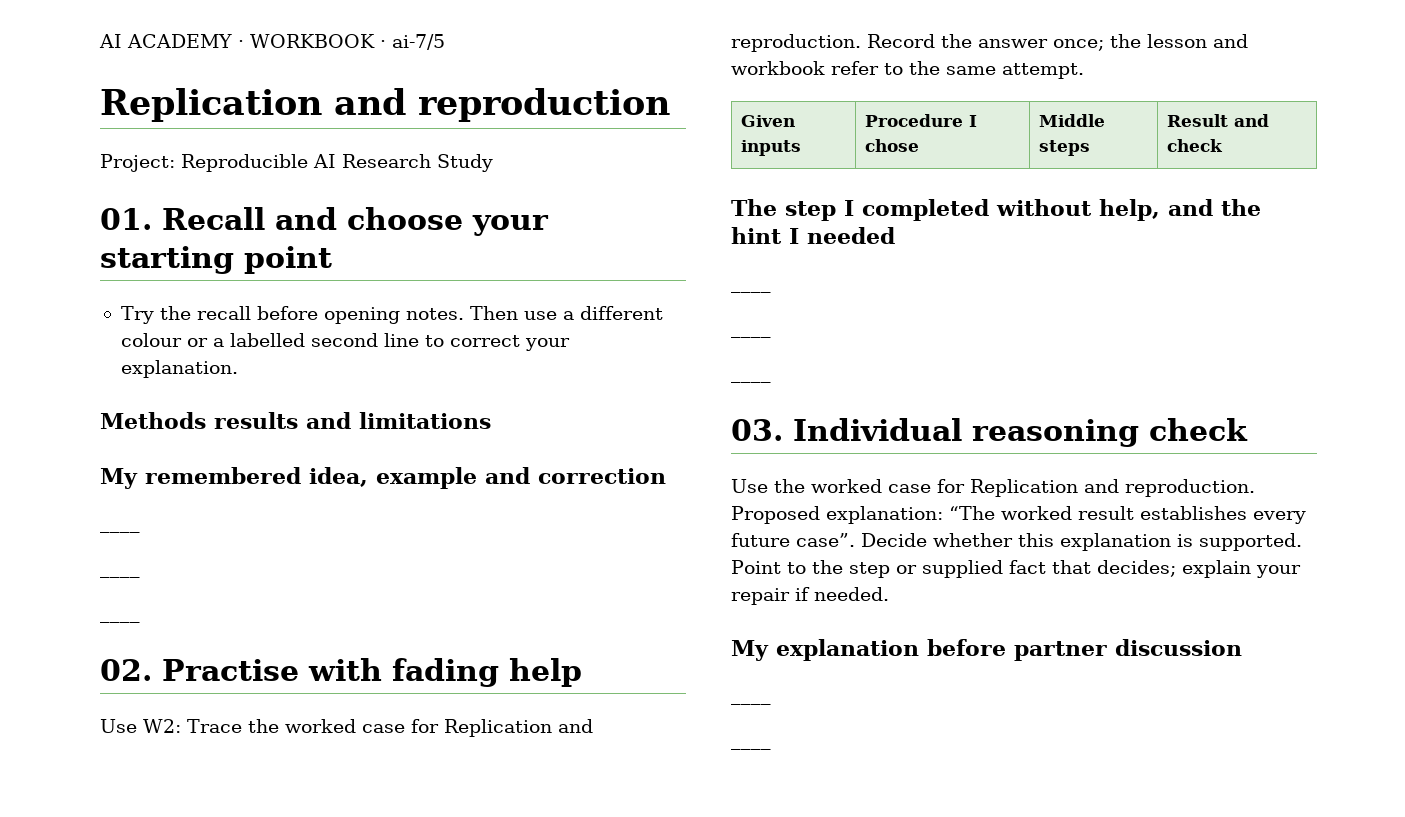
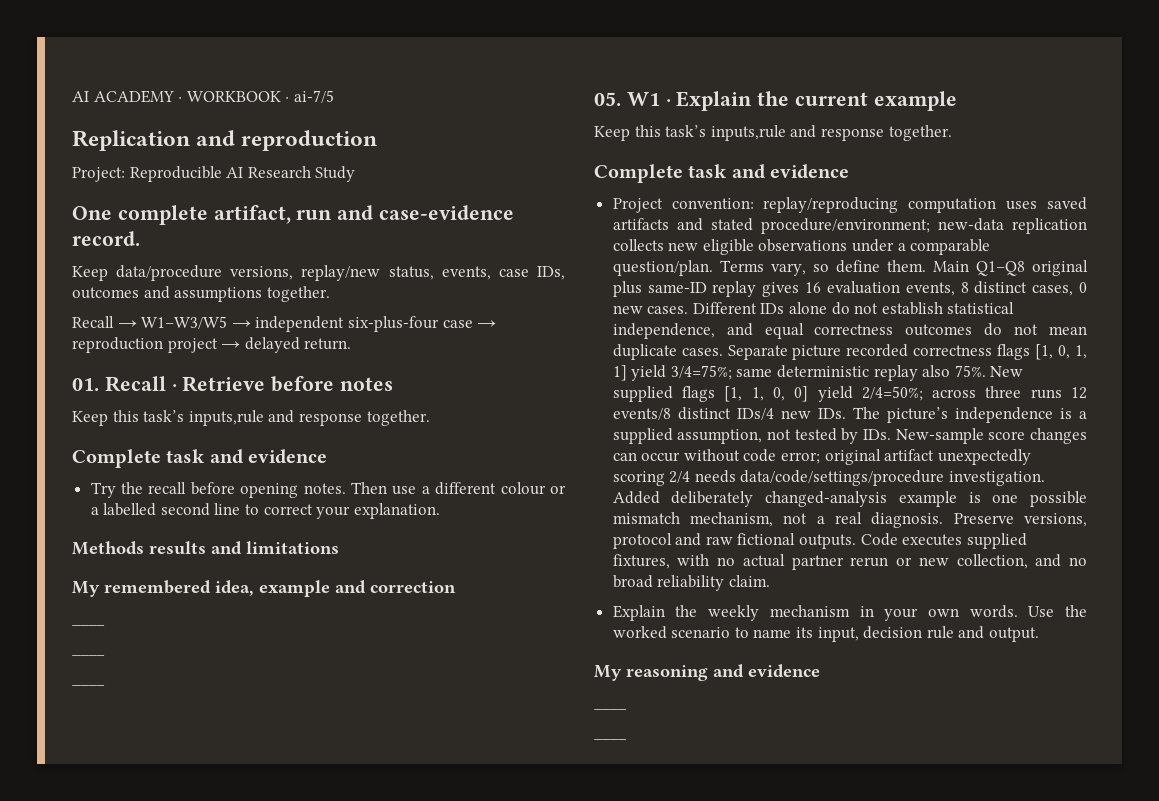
[100,207,549,236] [100,246,332,274] 01. Recall and choose your starting point -> [72,205,515,225] [72,231,140,246] [72,265,566,281] [72,286,330,302] [72,316,497,332] [72,337,352,353] [72,376,394,392] [72,410,430,426] [72,449,328,468] One complete artifact, run and case-evidence record. // Keep data/procedure versions, replay/new status, events, case IDs, outcomes and assumptions together. // Recall → W1–W3/W5 → independent six-plus-four case → reproduction project → delayed return. // 01. Recall · Retrieve before notes // Keep this task’s inputs,rule and response together. // Complete task and evidence
[100,658,582,687] [100,719,593,737] [731,34,1248,52] [731,61,1084,79] [740,115,795,127] [740,140,801,156] [864,114,977,127] [864,139,919,152] [1038,114,1105,127] [1038,140,1090,156] [1166,114,1269,127] [1166,139,1223,152] [731,199,1261,221] [731,227,895,244] [731,289,771,293] [731,334,771,338] [731,379,771,383] [731,418,1248,447] [731,479,1255,497] [731,506,1306,524] [731,533,1302,551] [731,560,1301,578] [731,587,889,605] [731,639,1242,661] 02. Practise with fading help // Use W2: Trace the worked case for Replication and reproduction. Record the answer once; the lesson and workbook refer to the same attempt. // Given inputs | Procedure I chose | Middle steps | Result and check // The step I completed without help, and the hint I needed // ____ // ____ // ____ // 03. Individual reasoning check // Use the worked case for Replication and reproduction. Proposed explanation: “The worked result establishes every future case”. Decide whether this explanation is supported. Point to the step or supplied fact that decides; explain your repair if needed. // My explanation before partner discussion -> [594,91,957,111] [594,125,952,141] [594,164,850,183] [612,197,1087,213] [612,218,1087,234] [612,239,991,255] [612,260,1088,276] [612,281,1087,297] [612,302,1015,315] [612,323,1087,339] [612,344,1087,360] [612,365,1024,381] [612,386,1087,402] [612,407,1087,423] [612,428,1087,444] [612,449,1031,465] [612,470,1046,486] [612,491,1087,507] [612,512,1087,528] [612,533,1027,549] [612,554,1087,570] [612,575,770,591] [612,605,1087,621] [612,626,1040,642] [594,664,820,681] 05. W1 · Explain the current example // Keep this task’s inputs,rule and response together. // Complete task and evidence // Project convention: replay/reproducing computation uses saved artifacts and stated procedure/environment; new-data replication collects new eligible observations under a comparable question/plan. Terms vary, so define them. Main Q1–Q8 original plus same-ID replay gives 16 evaluation events, 8 distinct cases, 0 new cases. Different IDs alone do not establish statistical independence, and equal correctness outcomes do not mean duplicate cases. Separate picture recorded correctness flags [1, 0, 1, 1] yield 3/4=75%; same deterministic replay also 75%. New supplied flags [1, 1, 0, 0] yield 2/4=50%; across three runs 12 events/8 distinct IDs/4 new IDs. The picture’s independence is a supplied assumption, not tested by IDs. New-sample score changes can occur without code error; original artifact unexpectedly scoring 2/4 needs data/code/settings/procedure investigation. Added deliberately changed-analysis example is one possible mismatch mechanism, not a real diagnosis. Preserve versions, protocol and raw fictional outputs. Code executes supplied fixtures, with no actual partner rerun or new collection, and no broad reliability claim. // Explain the weekly mechanism in your own words. Use the worked scenario to name its input, decision rule and output. // My reasoning and evidence

